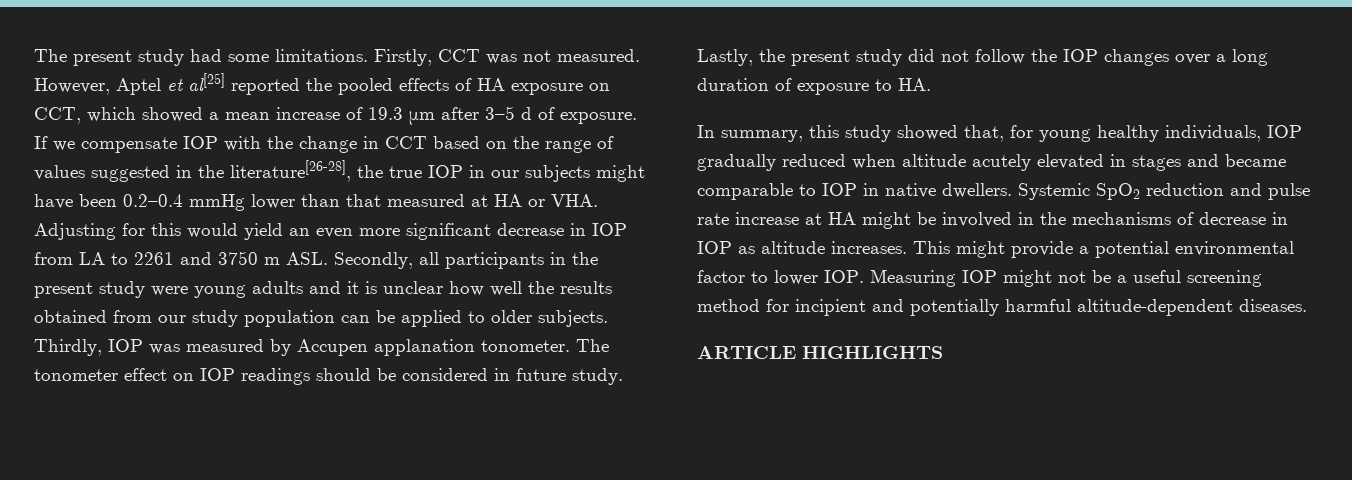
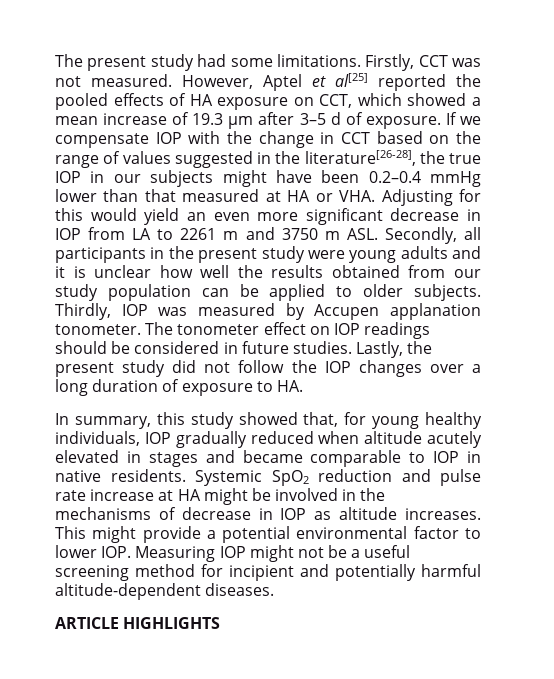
(174, 258) none -> [223,231,239,240] m
[572,368,623,385] study. -> [292,341,352,354] studies.
[942,183,1012,198] dwellers. -> [110,469,186,482] residents.

